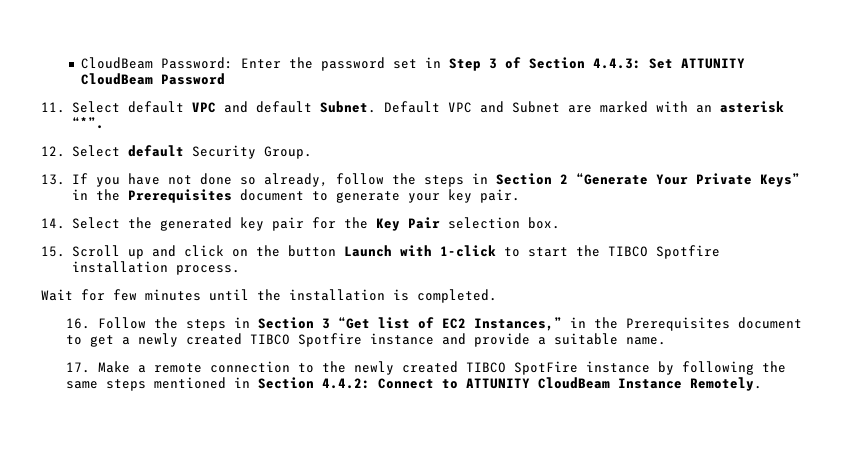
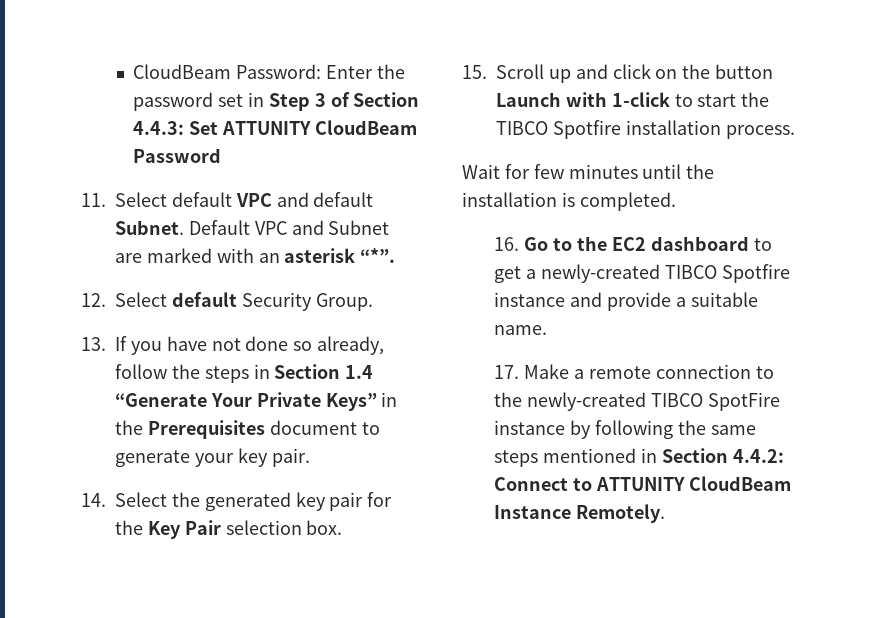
[559,174,568,184] 2 -> [345,365,374,379] 1.4
[97,317,802,331] Follow the steps in Section 3 “Get list of EC2 Instances,” in the Prerequisites document -> [524,236,749,251] Go to the EC2 dashboard
[137,333,242,347] newly created -> [541,264,661,283] newly-created
[353,361,458,375] newly created -> [527,392,647,411] newly-created

